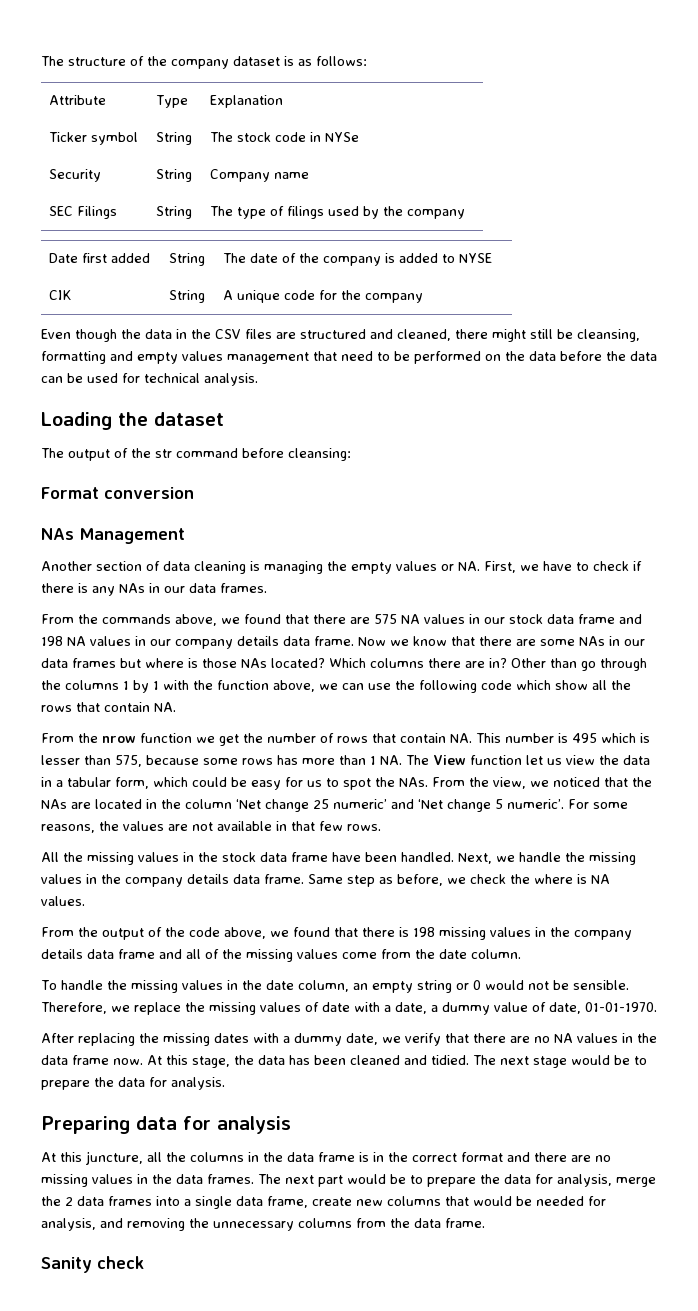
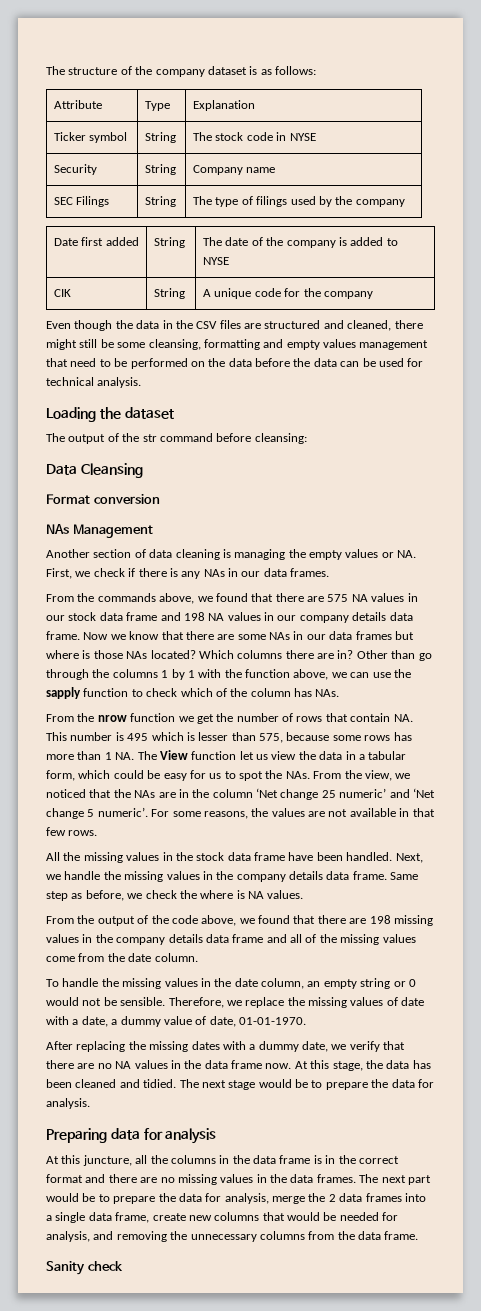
[325,132,360,142] NYSe -> [289,133,316,141] NYSE
(573, 334) none -> [117,342,146,348] some
(351, 454) none -> [46,463,143,478] // Data Cleansing
[543,561,589,571] have to -> (91, 574) none
[419,680,631,693] [41,702,176,712] following code which show all the rows that contain NA. -> [46,687,340,699] sapply function to check which of the column has NAs.
[95,799,142,809] located -> (176, 795) none
[399,927,409,937] is -> [349,918,367,924] are

